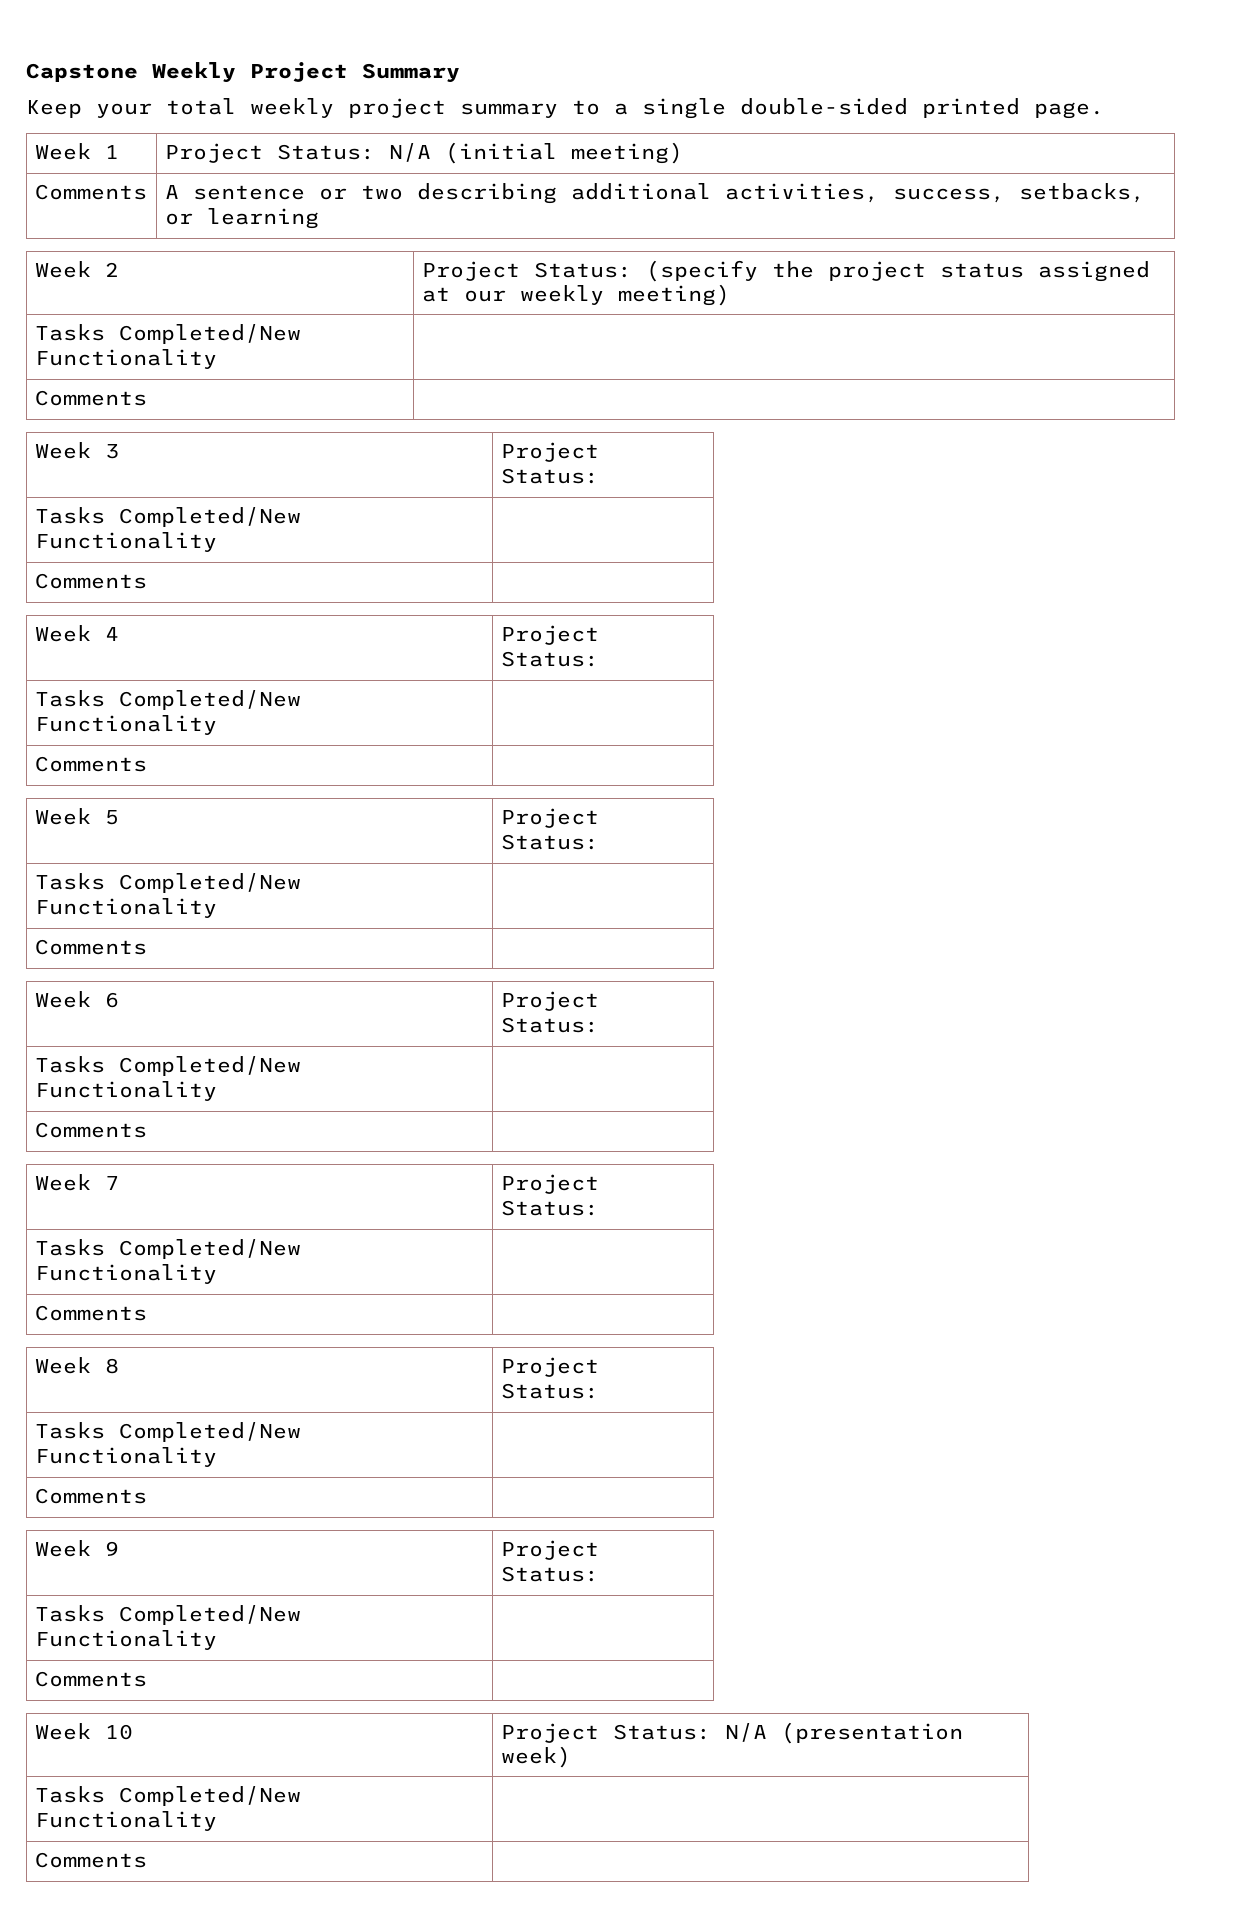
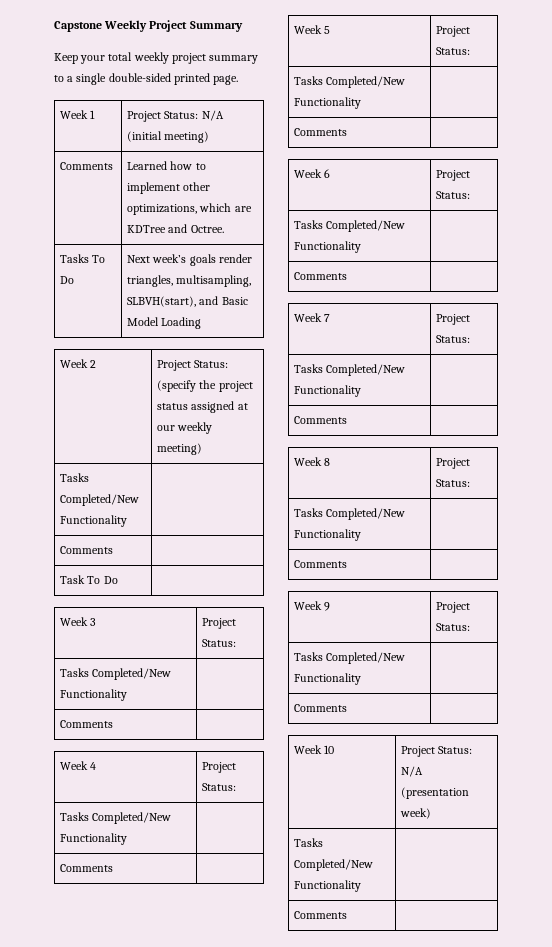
[164,183,1145,204] [164,208,319,229] A sentence or two describing additional activities, success, setbacks, or learning -> [127,161,206,170] [127,182,211,194] [127,203,252,215] [127,224,224,233] [60,254,106,263] [60,276,75,284] [127,254,252,266] [127,275,252,287] [127,296,248,307] [127,317,202,329] Learned how to implement other optimizations, which are KDTree and Octree. // Tasks To Do | Next week’s goals render triangles, multisampling, SLBVH(start), and Basic Model Loading
(147, 398) none -> [60,575,118,584] // Task To Do |

